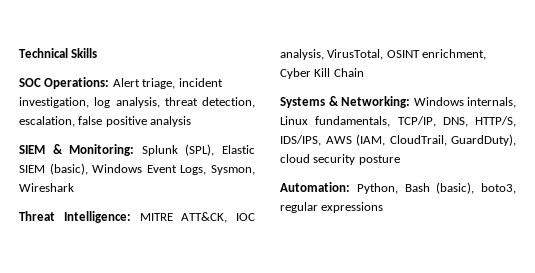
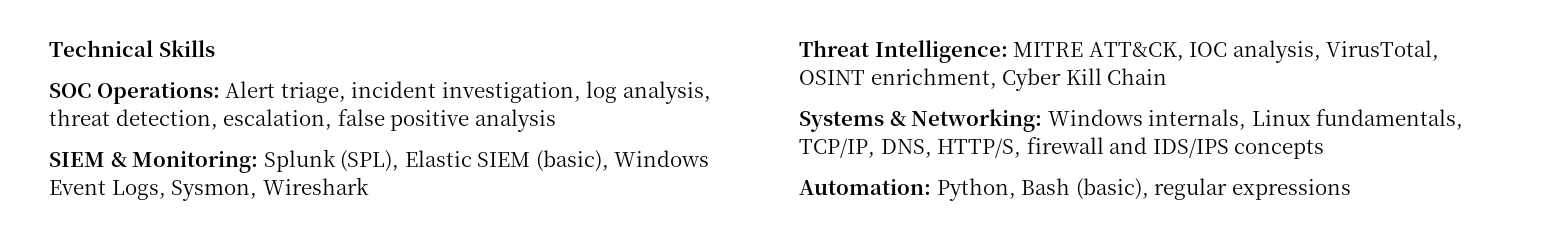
[280,134,516,146] [280,154,400,165] IDS/IPS, AWS (IAM, CloudTrail, GuardDuty), cloud security posture -> [1026,137,1325,159] firewall and IDS/IPS concepts
[481,183,516,194] boto3, -> (1149, 189) none

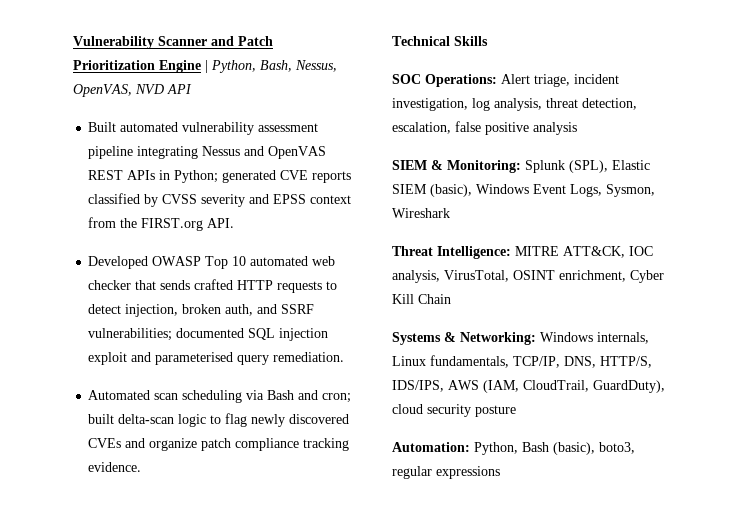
(49, 48) none -> [73,36,273,49] [73,60,337,73] [73,84,192,97] [88,122,319,135] [88,146,327,159] [88,170,352,183] [88,193,352,207] [88,217,235,231] [88,256,336,269] [88,279,338,293] [88,304,315,317] [88,328,329,341] [88,352,345,365] [88,390,352,403] [88,413,350,427] [88,438,350,451] [88,462,142,472] Vulnerability Scanner and Patch Prioritization Engine | Python, Bash, Nessus, OpenVAS, NVD API // Built automated vulnerability assessment pipeline integrating Nessus and OpenVAS REST APIs in Python; generated CVE reports classified by CVSS severity and EPSS context from the FIRST.org API. // Developed OWASP Top 10 automated web checker that sends crafted HTTP requests to detect injection, broken auth, and SSRF vulnerabilities; documented SQL injection exploit and parameterised query remediation. // Automated scan scheduling via Bash and cron; built delta-scan logic to flag newly discovered CVEs and organize patch compliance tracking evidence. //
[1026,137,1325,159] firewall and IDS/IPS concepts -> [392,380,665,393] [392,404,516,417] IDS/IPS, AWS (IAM, CloudTrail, GuardDuty), cloud security posture
(1149, 189) none -> [599,442,635,454] boto3,

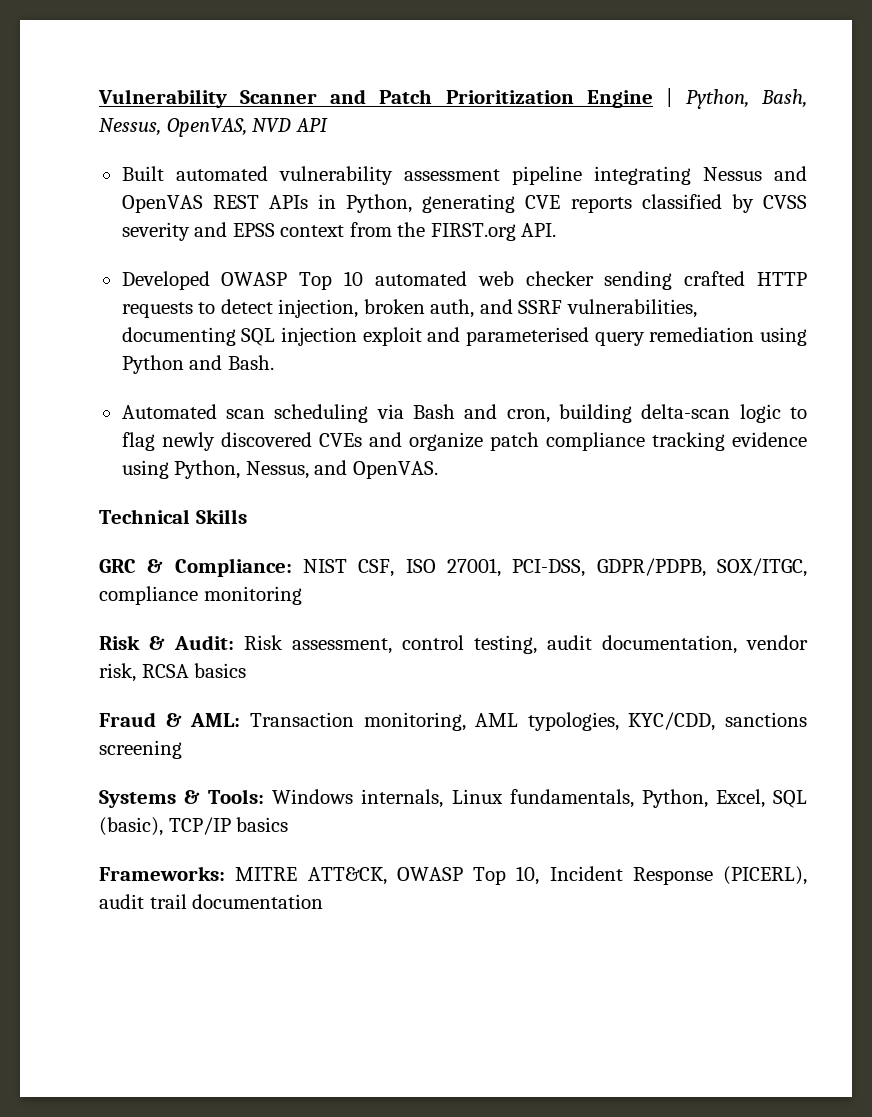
[174,170,277,183] Python; generated -> [346,194,516,213] Python, generating
[135,280,191,290] that sends -> [604,271,673,290] sending
[88,328,245,341] vulnerabilities; documented -> [566,299,697,318] [121,327,236,346] vulnerabilities, documenting
[273,352,345,362] remediation. -> [649,327,808,346] [121,355,274,374] remediation using Python and Bash.
[322,393,352,403] [88,414,115,424] cron; built -> [506,404,632,423] cron, building
[88,462,142,472] [392,36,488,46] [392,74,619,87] [392,98,637,111] [392,121,577,135] [392,160,650,173] [392,184,655,197] [392,208,450,218] [392,246,653,259] [392,270,664,283] [392,294,451,304] evidence. // Technical Skills // SOC Operations: Alert triage, incident investigation, log analysis, threat detection, escalation, false positive analysis // SIEM & Monitoring: Splunk (SPL), Elastic SIEM (basic), Windows Event Logs, Sysmon, Wireshark // Threat Intelligence: MITRE ATT&CK, IOC analysis, VirusTotal, OSINT enrichment, Cyber Kill Chain -> [732,432,807,447] [121,460,438,479] [99,509,247,524] [99,558,807,577] [99,586,302,605] [99,635,808,654] [99,663,247,682] [99,712,807,731] [99,740,182,759] evidence using Python, Nessus, and OpenVAS. // Technical Skills // GRC & Compliance: NIST CSF, ISO 27001, PCI-DSS, GDPR/PDPB, SOX/ITGC, compliance monitoring // Risk & Audit: Risk assessment, control testing, audit documentation, vendor risk, RCSA basics // Fraud & AML: Transaction monitoring, AML typologies, KYC/CDD, sanctions screening
[460,332,536,345] Networking: -> [208,789,265,804] Tools:
[513,356,652,368] [392,380,665,393] [392,404,516,417] [392,442,635,455] [392,466,500,479] TCP/IP, DNS, HTTP/S, IDS/IPS, AWS (IAM, CloudTrail, GuardDuty), cloud security posture // Automation: Python, Bash (basic), boto3, regular expressions -> [641,789,807,808] [99,817,289,836] [99,866,807,885] [99,894,324,909] Python, Excel, SQL (basic), TCP/IP basics // Frameworks: MITRE ATT&CK, OWASP Top 10, Incident Response (PICERL), audit trail documentation

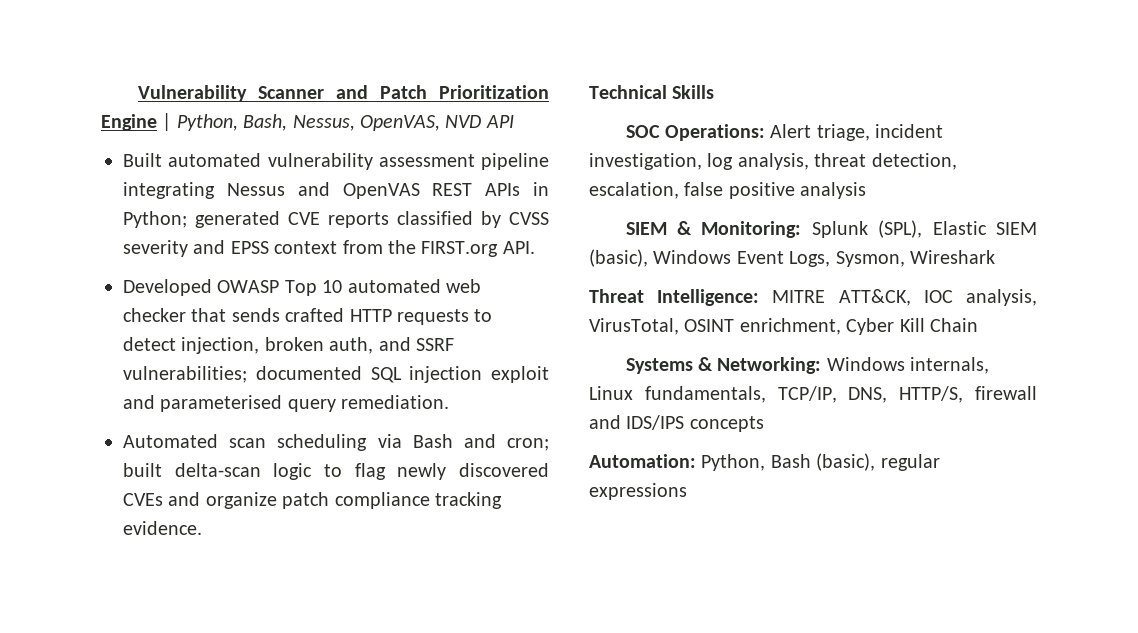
[346,194,516,213] Python, generating -> [123,211,280,228] Python; generated
[604,271,673,290] sending -> [191,308,280,322] that sends
[566,299,697,318] [121,327,236,346] vulnerabilities, documenting -> [123,366,362,383] vulnerabilities; documented
[649,327,808,346] [121,355,274,374] remediation using Python and Bash. -> [341,395,450,409] remediation.
[506,404,632,423] cron, building -> [507,438,550,451] [123,463,162,477] cron; built
[732,432,807,447] [121,460,438,479] [99,509,247,524] [99,558,807,577] [99,586,302,605] [99,635,808,654] [99,663,247,682] [99,712,807,731] [99,740,182,759] evidence using Python, Nessus, and OpenVAS. // Technical Skills // GRC & Compliance: NIST CSF, ISO 27001, PCI-DSS, GDPR/PDPB, SOX/ITGC, compliance monitoring // Risk & Audit: Risk assessment, control testing, audit documentation, vendor risk, RCSA basics // Fraud & AML: Transaction monitoring, AML typologies, KYC/CDD, sanctions screening -> [123,521,202,535] [589,85,715,99] [625,124,944,141] [589,153,957,170] [589,182,867,199] [625,220,1037,238] [589,249,995,267] [589,289,1037,306] [589,318,978,335] evidence. // Technical Skills // SOC Operations: Alert triage, incident investigation, log analysis, threat detection, escalation, false positive analysis // SIEM & Monitoring: Splunk (SPL), Elastic SIEM (basic), Windows Event Logs, Sysmon, Wireshark // Threat Intelligence: MITRE ATT&CK, IOC analysis, VirusTotal, OSINT enrichment, Cyber Kill Chain
[208,789,265,804] Tools: -> [717,357,822,374] Networking:
[641,789,807,808] [99,817,289,836] [99,866,807,885] [99,894,324,909] Python, Excel, SQL (basic), TCP/IP basics // Frameworks: MITRE ATT&CK, OWASP Top 10, Incident Response (PICERL), audit trail documentation -> [777,386,1037,403] [589,415,764,432] [589,453,940,471] [589,483,687,500] TCP/IP, DNS, HTTP/S, firewall and IDS/IPS concepts // Automation: Python, Bash (basic), regular expressions

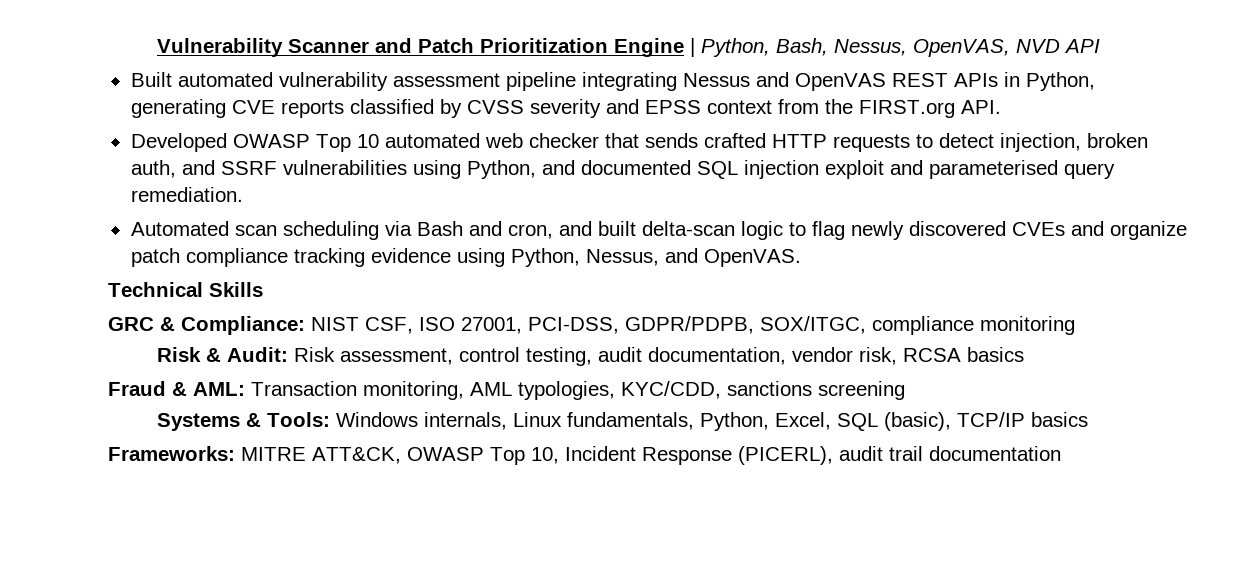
[123,211,280,228] Python; generated -> [1025,72,1095,91] [130,99,226,118] Python, generating
[123,366,247,383] vulnerabilities; -> [282,160,575,179] vulnerabilities using Python, and
[507,438,550,451] cron; -> [507,221,592,239] cron, and
[123,521,202,535] [589,85,715,99] [625,124,944,141] [589,153,957,170] [589,182,867,199] [625,220,1037,238] [589,249,995,267] [589,289,1037,306] [589,318,978,335] evidence. // Technical Skills // SOC Operations: Alert triage, incident investigation, log analysis, threat detection, escalation, false positive analysis // SIEM & Monitoring: Splunk (SPL), Elastic SIEM (basic), Windows Event Logs, Sysmon, Wireshark // Threat Intelligence: MITRE ATT&CK, IOC analysis, VirusTotal, OSINT enrichment, Cyber Kill Chain -> [370,248,801,267] [108,282,263,297] [108,316,1075,335] [156,347,1024,366] [108,381,905,400] evidence using Python, Nessus, and OpenVAS. // Technical Skills // GRC & Compliance: NIST CSF, ISO 27001, PCI-DSS, GDPR/PDPB, SOX/ITGC, compliance monitoring // Risk & Audit: Risk assessment, control testing, audit documentation, vendor risk, RCSA basics // Fraud & AML: Transaction monitoring, AML typologies, KYC/CDD, sanctions screening
[717,357,822,374] Networking: -> [266,412,330,427] Tools:
[777,386,1037,403] [589,415,764,432] [589,453,940,471] [589,483,687,500] TCP/IP, DNS, HTTP/S, firewall and IDS/IPS concepts // Automation: Python, Bash (basic), regular expressions -> [699,412,1088,431] [108,446,1061,465] Python, Excel, SQL (basic), TCP/IP basics // Frameworks: MITRE ATT&CK, OWASP Top 10, Incident Response (PICERL), audit trail documentation

